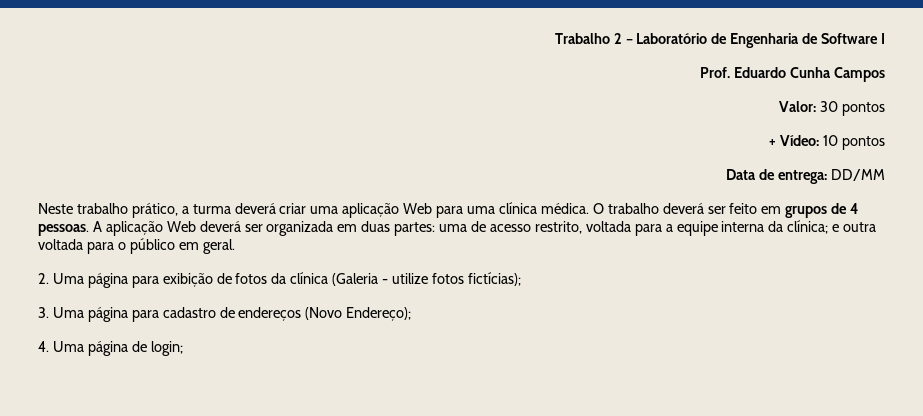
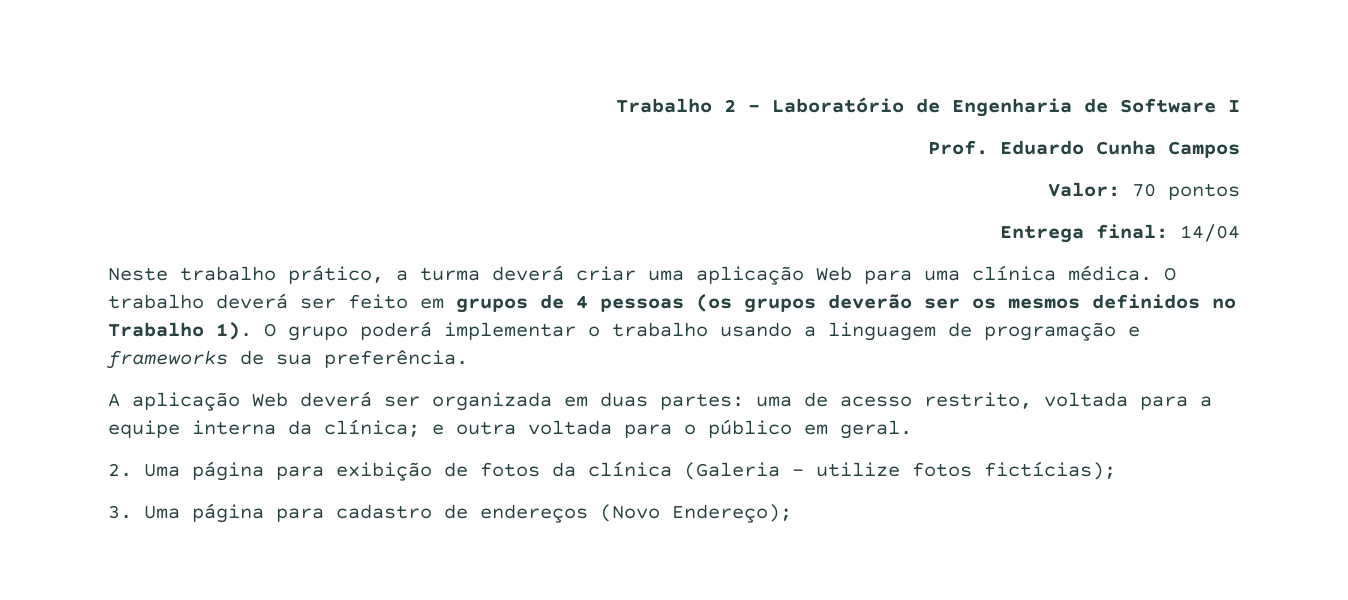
[820,101,885,116] [769,135,885,150] [726,169,885,184] 30 pontos // + Vídeo: 10 pontos // Data de entrega: DD/MM -> [1132,183,1240,200] [1000,224,1240,243] 70 pontos // Entrega final: 14/04
[38,224,89,236] pessoas. -> [600,294,1236,313] [108,321,1140,341] [106,350,468,369] pessoas (os grupos deverão ser os mesmos definidos no Trabalho 1). O grupo poderá implementar o trabalho usando a linguagem de programação e frameworks de sua preferência. //
[38,341,183,356] // 4. Uma página de login; -> (792, 513) none

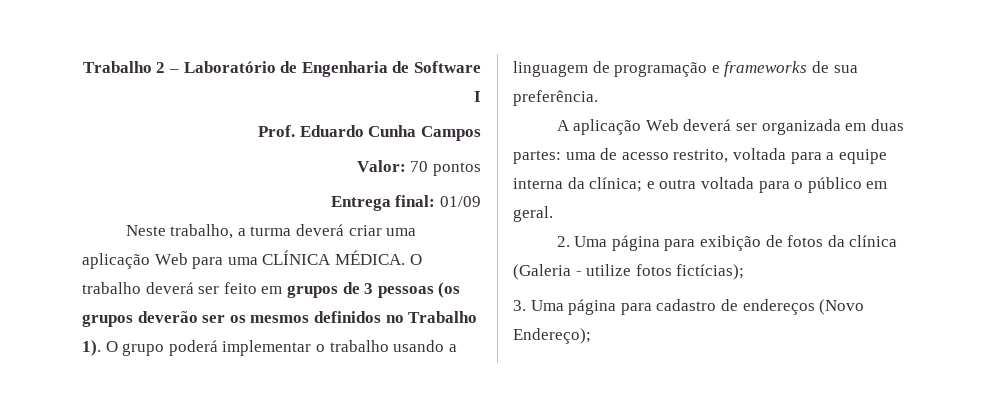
[1180,224,1240,242] 14/04 -> [439,196,481,207] 01/09
[180,265,384,284] trabalho prático, -> [170,224,234,239] trabalho,
[972,265,1152,281] clínica médica. -> [262,250,405,265] CLÍNICA MÉDICA.
[576,295,588,308] 4 -> [364,283,374,294] 3

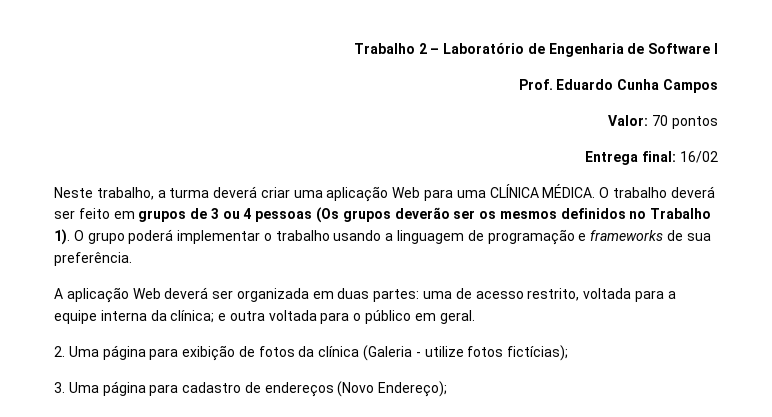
[439,196,481,207] 01/09 -> [680,151,718,163] 16/02
[377,282,461,298] pessoas (os -> [222,207,340,223] ou 4 pessoas (Os

